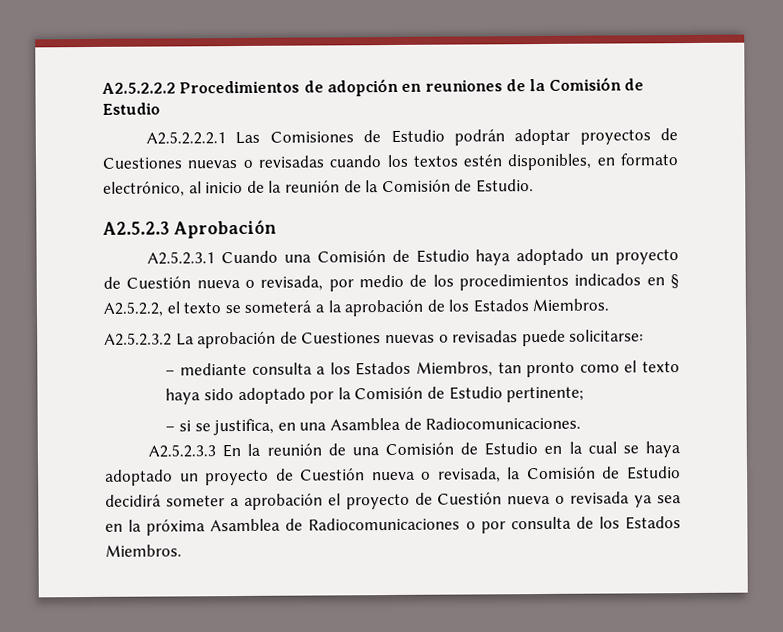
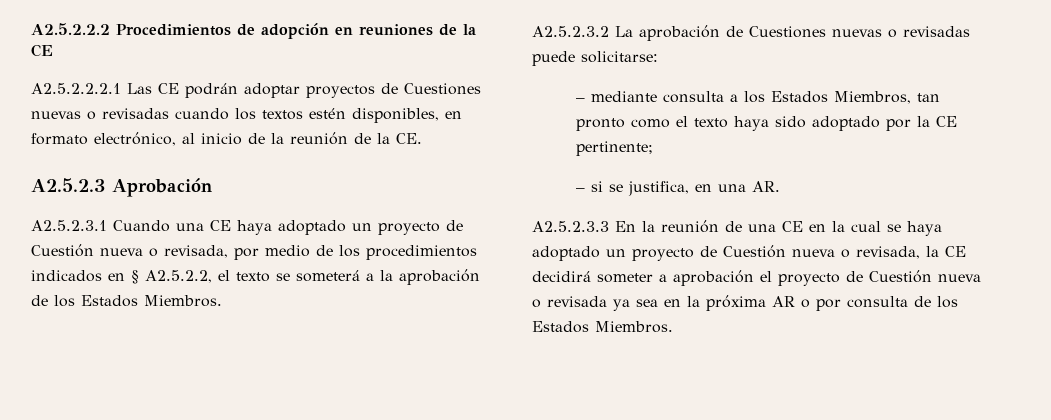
[548,77,644,91] [102,102,160,115] Comisión de Estudio -> [31,44,53,57] CE
[269,129,445,144] Comisiones de Estudio -> [158,83,179,94] CE
[381,179,534,193] Comisión de Estudio. -> [396,133,422,144] CE.
[316,249,470,263] Comisión de Estudio -> [210,220,231,231] CE
[354,386,503,400] Comisión de Estudio -> [935,116,957,127] CE
[329,416,582,431] Asamblea de Radiocomunicaciones. -> [751,181,780,192] AR.
[384,442,539,456] Comisión de Estudio -> [782,221,803,232] CE
[526,466,681,480] Comisión de Estudio -> [945,246,966,257] CE
[210,517,461,532] Asamblea de Radiocomunicaciones -> [772,296,795,307] AR

